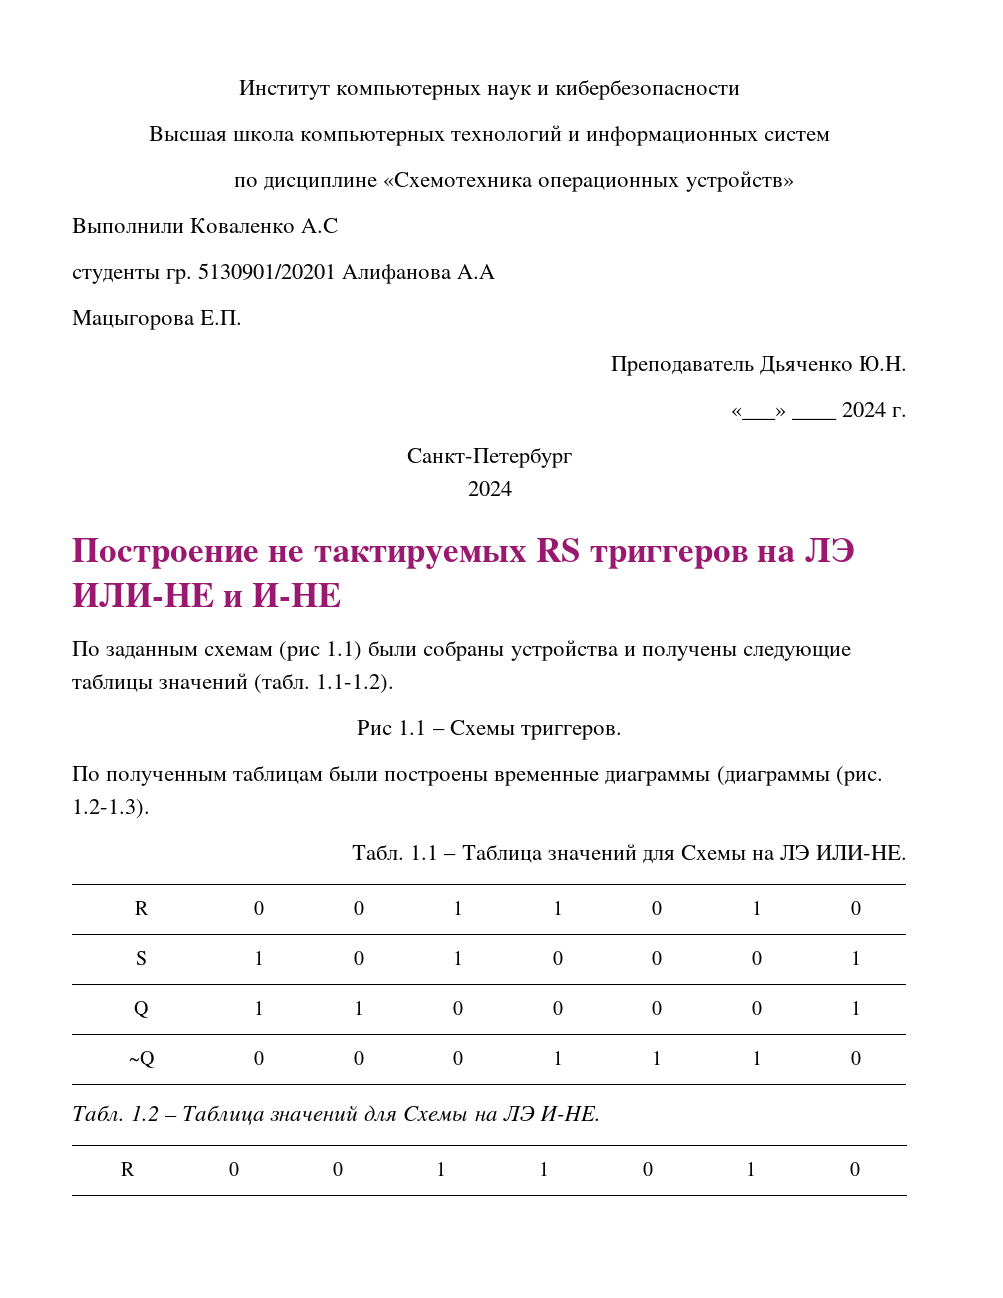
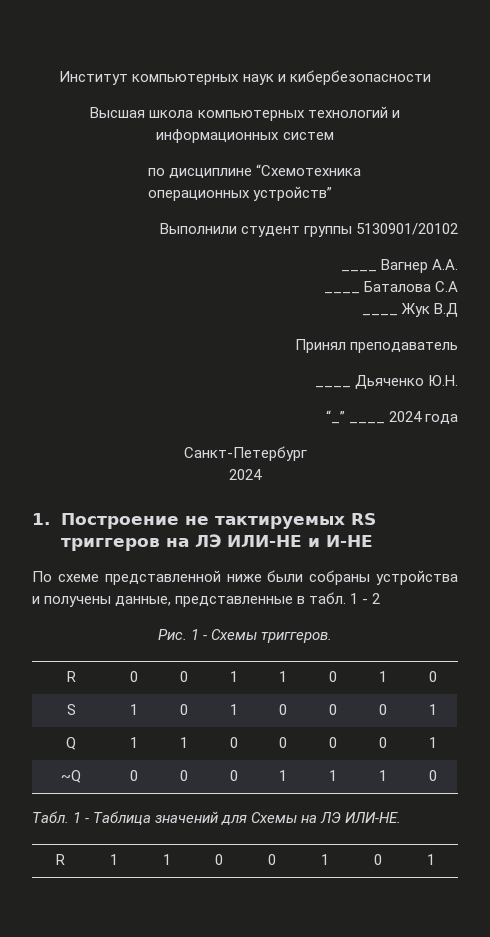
[383,171,794,192] [72,218,339,233] [72,263,496,284] [72,310,243,330] [610,356,754,376] «Схемотехника операционных устройств» // Выполнили Коваленко А.С // студенты гр. 5130901/20201 Алифанова А.А // Мацыгорова Е.П. // Преподаватель -> [255,164,361,176] [147,186,332,201] [159,223,459,237] [340,259,458,273] [323,292,360,294] [363,281,458,292] [361,303,458,317] [294,339,458,353] [314,386,351,388] “Схемотехника операционных устройств” // Выполнили студент группы 5130901/20102 // ____ Вагнер А.А. // ____ Баталова С.А // ____ Жук В.Д // Принял преподаватель // ____
[730,407,786,420] «___» -> [325,410,345,424] “_”
[892,407,908,417] г. -> [425,414,459,424] года
(512, 488) none -> [32,513,50,525] 1.
[106,641,363,661] заданным схемам (рис 1.1) -> [57,570,262,585] схеме представленной ниже
[742,646,851,661] [72,673,395,694] [357,720,622,740] [72,765,883,786] [72,799,150,819] [352,844,908,864] следующие таблицы значений (табл. 1.1-1.2). // Рис 1.1 – Схемы триггеров. // По полученным таблицам были построены временные диаграммы (диаграммы (рис. 1.2-1.3). // Табл. 1.1 – Таблица значений для Схемы на ЛЭ ИЛИ-НЕ. -> [115,592,381,607] [157,629,333,643] данные, представленные в табл. 1 - 2 // Рис. 1 - Схемы триггеров.
[131,1105,601,1125] [121,1162,135,1176] [229,1162,239,1176] [332,1162,343,1176] [436,1162,446,1176] [539,1162,549,1176] [642,1162,653,1176] [746,1162,756,1176] [849,1162,860,1176] 1.2 – Таблица значений для Схемы на ЛЭ И-НЕ. // R | 0 | 0 | 1 | 1 | 0 | 1 | 0 -> [73,811,402,825] [55,854,65,865] [110,854,118,865] [162,854,171,865] [215,854,223,865] [268,854,276,865] [321,854,329,865] [374,854,382,865] [427,854,435,865] 1 - Таблица значений для Схемы на ЛЭ ИЛИ-НЕ. // R | 1 | 1 | 0 | 0 | 1 | 0 | 1

